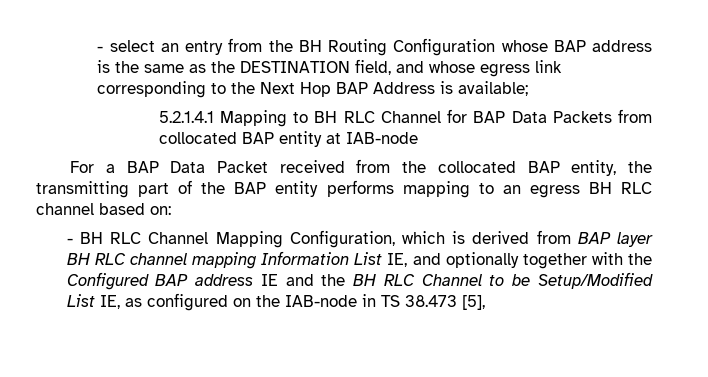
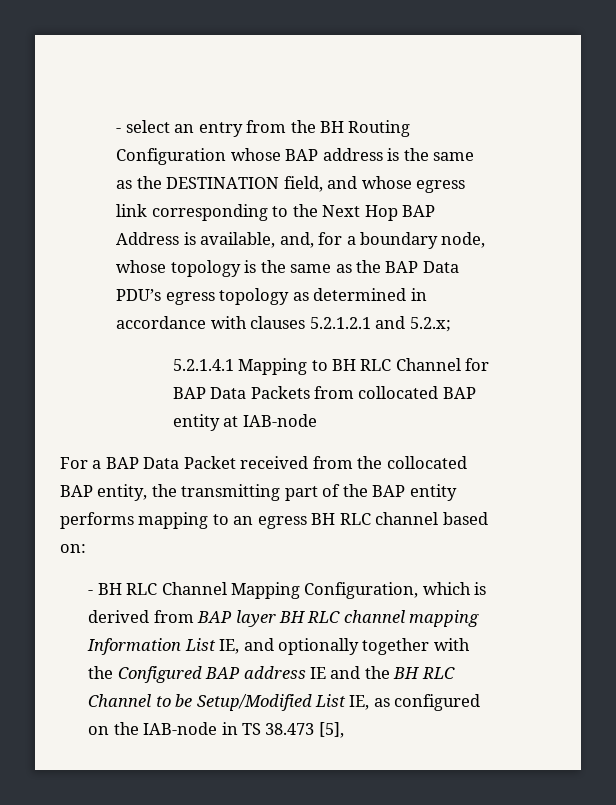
[458,81,529,96] available; -> [200,232,486,249] [116,260,459,277] [116,288,427,305] [116,316,451,332] available, and, for a boundary node, whose topology is the same as the BAP Data PDU’s egress topology as determined in accordance with clauses 5.2.1.2.1 and 5.2.x;

